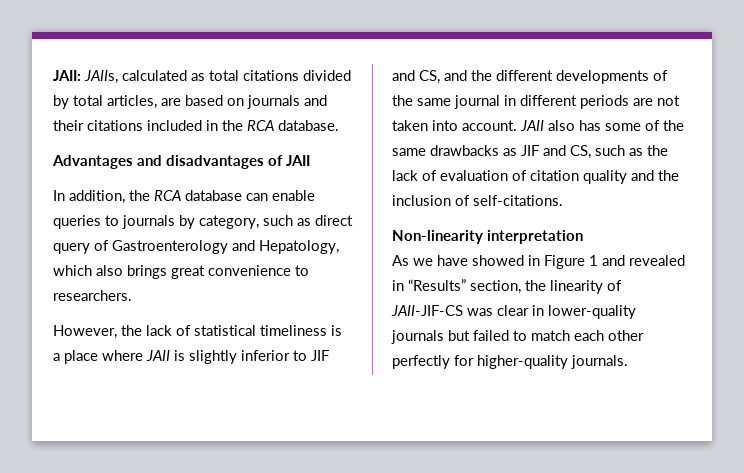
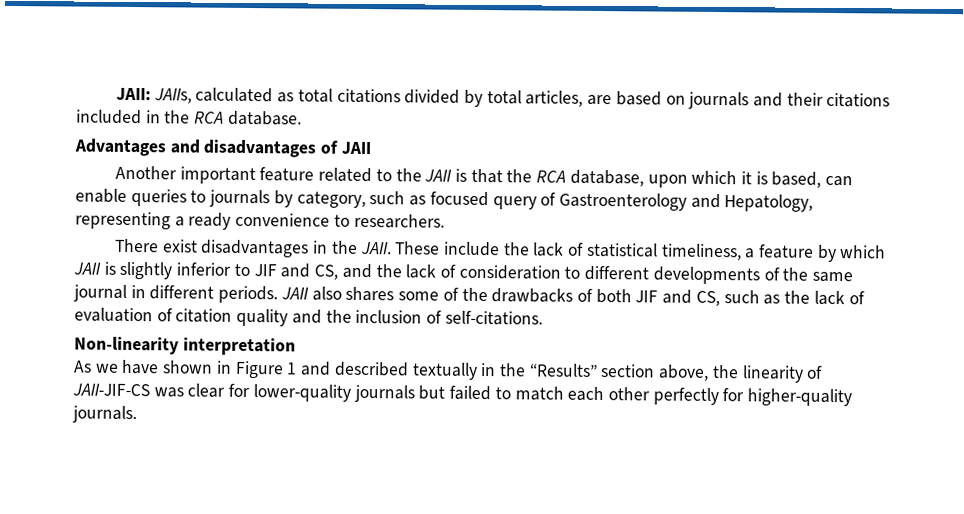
[53,190,242,204] In addition, the RCA database -> [114,165,822,188] Another important feature related to the JAII is that the RCA database, upon which it is based,
[315,215,353,226] direct -> [429,191,489,207] focused
[53,265,205,279] which also brings great -> [75,211,232,230] representing a ready
[53,325,342,339] [53,350,143,364] However, the lack of statistical timeliness is a place where -> [114,238,887,263] There exist disadvantages in the JAII. These include the lack of statistical timeliness, a feature by which
(492, 75) none -> [405,264,581,280] lack of consideration to
[580,95,680,109] [392,120,517,131] periods are not taken into account. -> [218,285,279,304] periods.
[579,120,601,131] has -> [345,286,395,302] shares
[392,145,517,156] same drawbacks as -> [491,288,632,304] drawbacks of both
[472,255,524,266] showed -> [162,360,214,374] shown
[629,255,685,266] [392,279,521,294] revealed in “Results” section, -> [333,361,710,381] described textually in the “Results” section above,
[532,305,544,316] in -> [228,383,251,398] for

